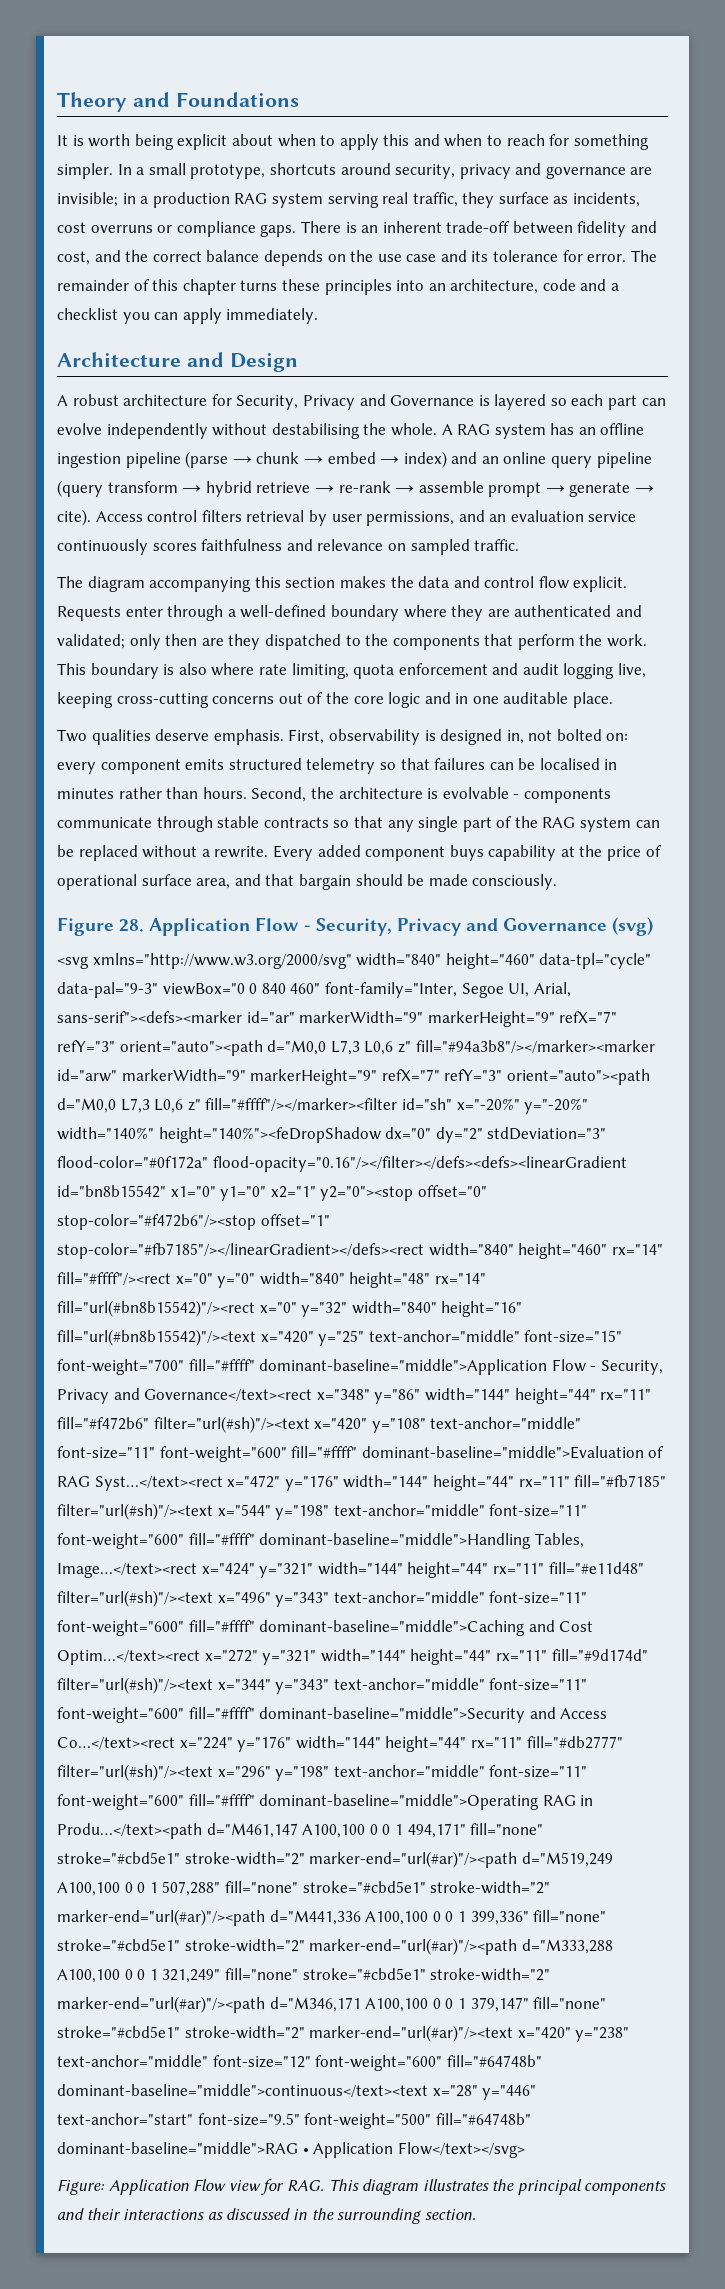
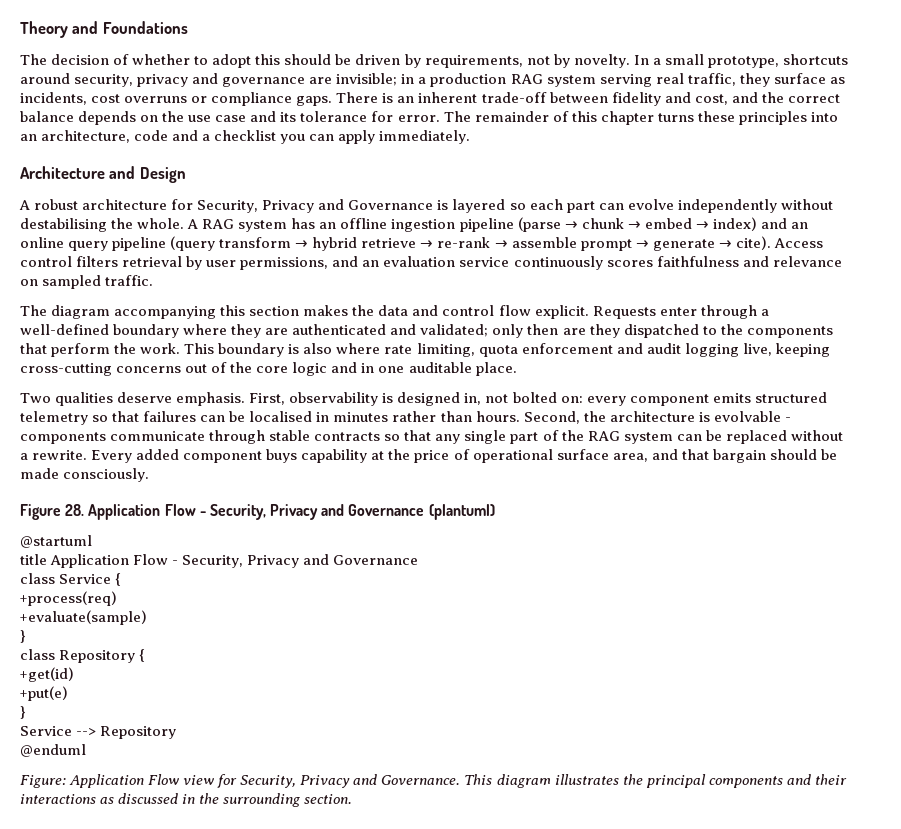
[57,134,649,150] [57,163,113,179] It is worth being explicit about when to apply this and when to reach for something simpler. -> [20,54,630,68] The decision of whether to adopt this should be driven by requirements, not by novelty.
[612,917,654,936] [57,953,652,969] [57,982,571,998] [57,1011,618,1027] [57,1040,655,1056] [57,1069,650,1085] [57,1098,589,1114] [57,1127,607,1143] [57,1156,627,1172] [57,1185,487,1201] [57,1214,330,1230] [57,1243,663,1259] [57,1272,486,1288] [57,1300,523,1317] [57,1329,623,1346] [57,1359,663,1375] [57,1388,652,1404] [57,1416,582,1433] [57,1446,665,1462] [57,1475,667,1491] [57,1503,588,1520] [57,1533,584,1549] [57,1562,644,1578] [57,1590,588,1607] [57,1620,594,1636] [57,1649,648,1665] [57,1677,588,1694] [57,1707,608,1723] [57,1736,623,1752] [57,1764,588,1781] [57,1794,594,1810] [57,1823,544,1839] [57,1851,613,1868] [57,1881,551,1896] [57,1909,607,1926] [57,1938,613,1955] [57,1968,551,1983] [57,1996,607,2013] [57,2025,630,2042] [57,2055,542,2071] [57,2084,537,2100] [57,2113,531,2129] [57,2142,525,2158] (svg) // <svg xmlns="http://www.w3.org/2000/svg" width="840" height="460" data-tpl="cycle" data-pal="9-3" viewBox="0 0 840 460" font-family="Inter, Segoe UI, Arial, sans-serif"><defs><marker id="ar" markerWidth="9" markerHeight="9" refX="7" refY="3" orient="auto"><path d="M0,0 L7,3 L0,6 z" fill="#94a3b8"/></marker><marker id="arw" markerWidth="9" markerHeight="9" refX="7" refY="3" orient="auto"><path d="M0,0 L7,3 L0,6 z" fill="#ffff"/></marker><filter id="sh" x="-20%" y="-20%" width="140%" height="140%"><feDropShadow dx="0" dy="2" stdDeviation="3" flood-color="#0f172a" flood-opacity="0.16"/></filter></defs><defs><linearGradient id="bn8b15542" x1="0" y1="0" x2="1" y2="0"><stop offset="0" stop-color="#f472b6"/><stop offset="1" stop-color="#fb7185"/></linearGradient></defs><rect width="840" height="460" rx="14" fill="#ffff"/><rect x="0" y="0" width="840" height="48" rx="14" fill="url(#bn8b15542)"/><rect x="0" y="32" width="840" height="16" fill="url(#bn8b15542)"/><text x="420" y="25" text-anchor="middle" font-size="15" font-weight="700" fill="#ffff" dominant-baseline="middle">Application Flow - Security, Privacy and Governance</text><rect x="348" y="86" width="144" height="44" rx="11" fill="#f472b6" filter="url(#sh)"/><text x="420" y="108" text-anchor="middle" font-size="11" font-weight="600" fill="#ffff" dominant-baseline="middle">Evaluation of RAG Syst…</text><rect x="472" y="176" width="144" height="44" rx="11" fill="#fb7185" filter="url(#sh)"/><text x="544" y="198" text-anchor="middle" font-size="11" font-weight="600" fill="#ffff" dominant-baseline="middle">Handling Tables, Image…</text><rect x="424" y="321" width="144" height="44" rx="11" fill="#e11d48" filter="url(#sh)"/><text x="496" y="343" text-anchor="middle" font-size="11" font-weight="600" fill="#ffff" dominant-baseline="middle">Caching and Cost Optim…</text><rect x="272" y="321" width="144" height="44" rx="11" fill="#9d174d" filter="url(#sh)"/><text x="344" y="343" text-anchor="middle" font-size="11" font-weight="600" fill="#ffff" dominant-baseline="middle">Security and Access Co…</text><rect x="224" y="176" width="144" height="44" rx="11" fill="#db2777" filter="url(#sh)"/><text x="296" y="198" text-anchor="middle" font-size="11" font-weight="600" fill="#ffff" dominant-baseline="middle">Operating RAG in Produ…</text><path d="M461,147 A100,100 0 0 1 494,171" fill="none" stroke="#cbd5e1" stroke-width="2" marker-end="url(#ar)"/><path d="M519,249 A100,100 0 0 1 507,288" fill="none" stroke="#cbd5e1" stroke-width="2" marker-end="url(#ar)"/><path d="M441,336 A100,100 0 0 1 399,336" fill="none" stroke="#cbd5e1" stroke-width="2" marker-end="url(#ar)"/><path d="M333,288 A100,100 0 0 1 321,249" fill="none" stroke="#cbd5e1" stroke-width="2" marker-end="url(#ar)"/><path d="M346,171 A100,100 0 0 1 379,147" fill="none" stroke="#cbd5e1" stroke-width="2" marker-end="url(#ar)"/><text x="420" y="238" text-anchor="middle" font-size="12" font-weight="600" fill="#64748b" dominant-baseline="middle">continuous</text><text x="28" y="446" text-anchor="start" font-size="9.5" font-weight="500" fill="#64748b" dominant-baseline="middle">RAG • Application Flow</text></svg> -> [428,504,495,520] [20,535,92,548] [20,554,419,568] [20,573,122,586] [20,591,117,606] [20,610,147,625] [20,630,26,643] [20,649,146,663] [20,667,74,682] [20,686,68,701] [20,706,26,719] [20,726,177,739] [20,744,86,757] (plantuml) // @startuml // title Application Flow - Security, Privacy and Governance // class Service { // +process(req) // +evaluate(sample) // } // class Repository { // +get(id) // +put(e) // } // Service --> Repository // @enduml
[286,2180,324,2191] RAG. -> [240,774,461,788] Security, Privacy and Governance.

